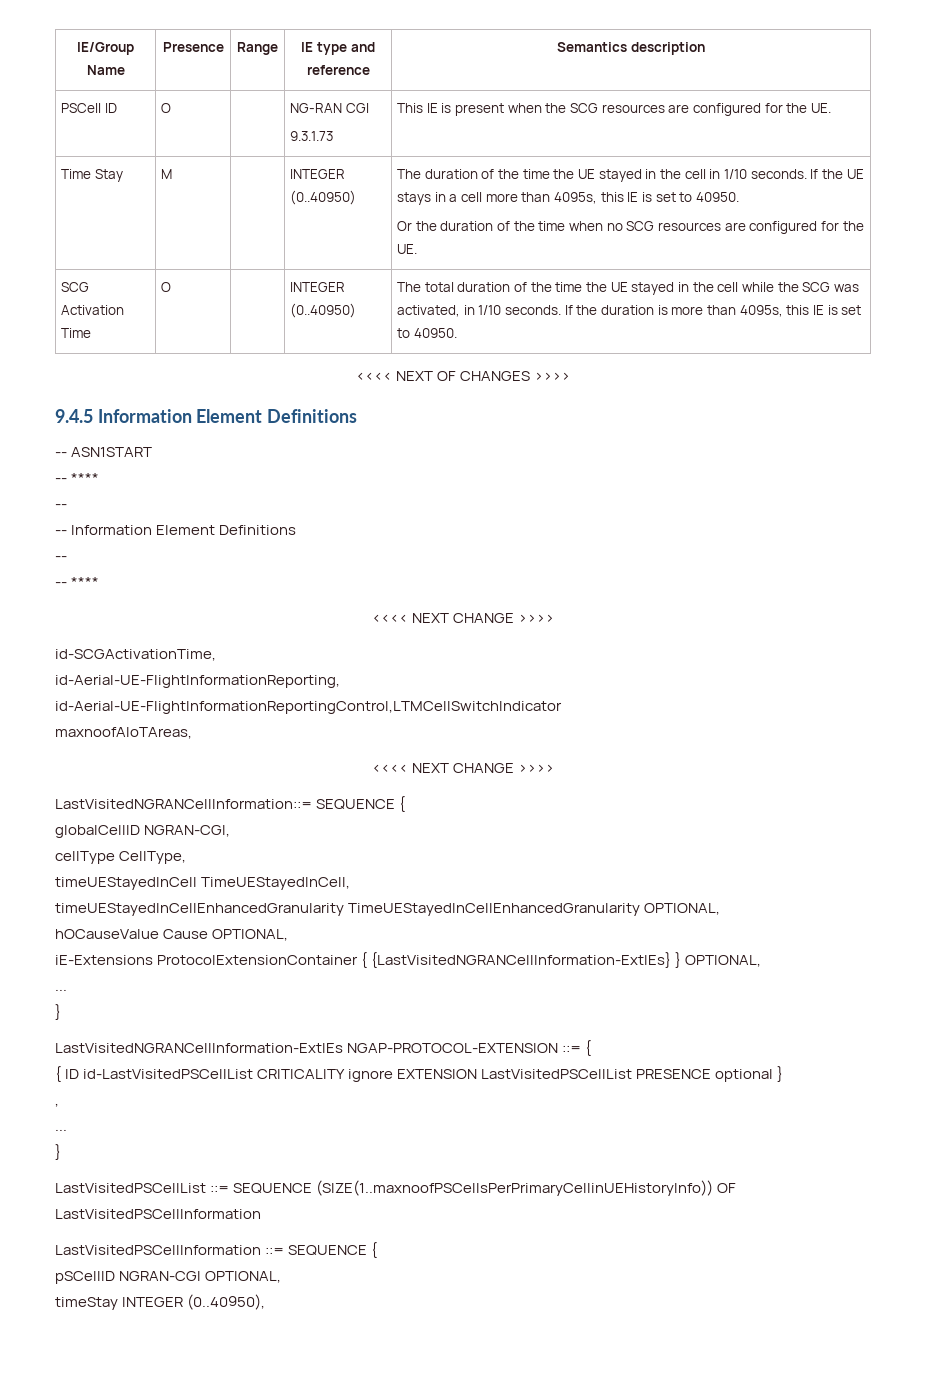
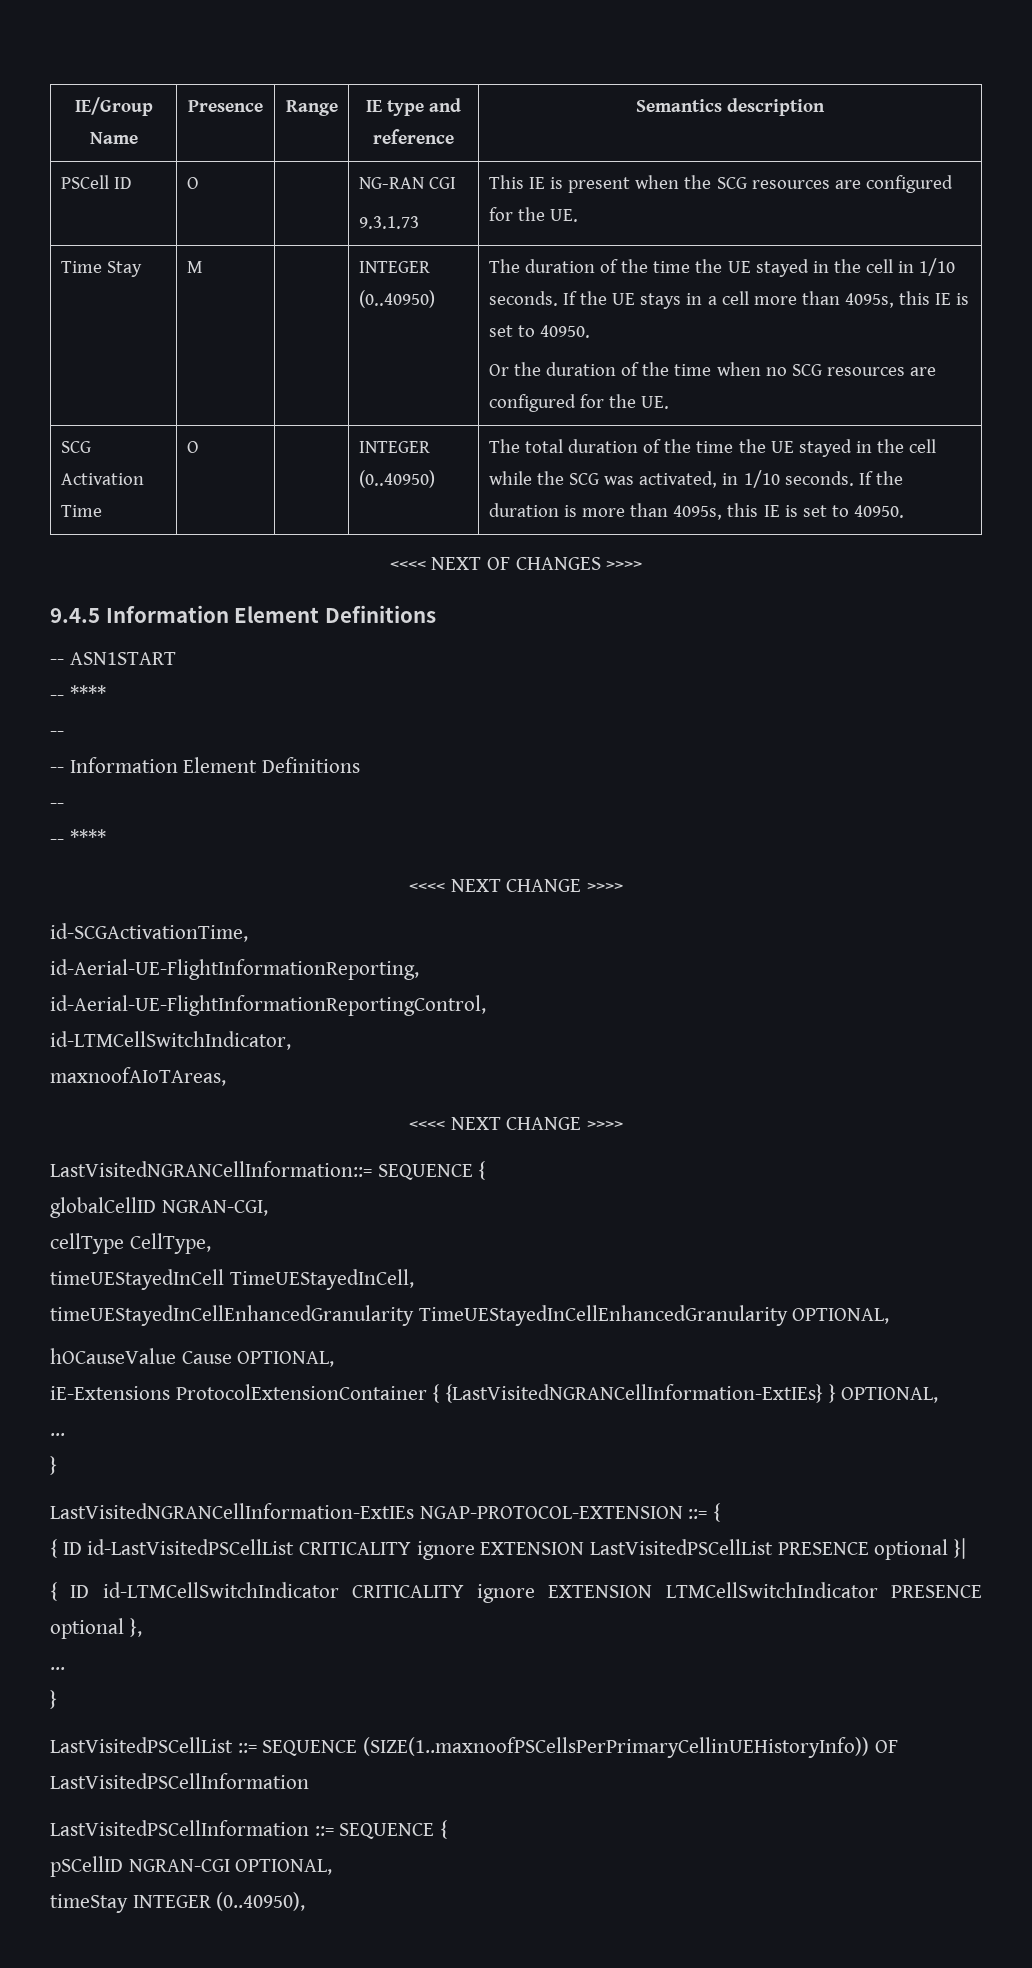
[55,701,562,714] id-Aerial-UE-FlightInformationReportingControl,LTMCellSwitchIndicator -> [50,995,486,1016] [50,1031,291,1050] id-Aerial-UE-FlightInformationReportingControl, // id-LTMCellSwitchIndicator,
[777,1066,784,1082] [55,1103,59,1107] } // , -> [954,1538,967,1559] [50,1582,982,1603] [50,1618,142,1639] }| // { ID id-LTMCellSwitchIndicator CRITICALITY ignore EXTENSION LTMCellSwitchIndicator PRESENCE optional },

